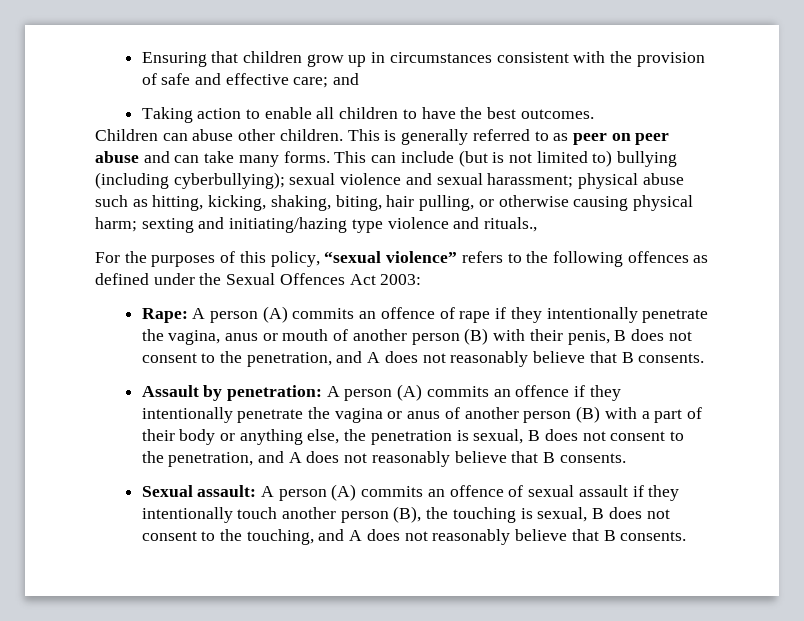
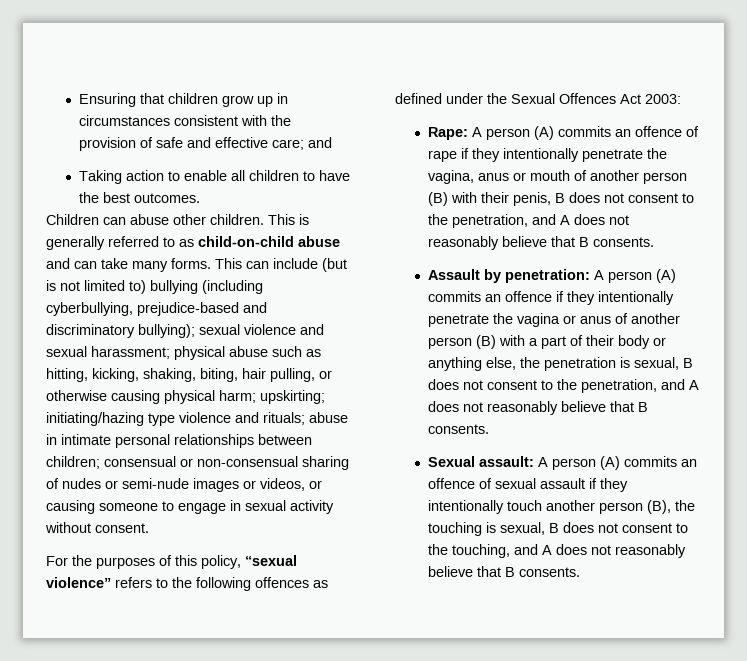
[572,133,670,145] peer on peer -> [198,236,294,247] child-on-child
[173,172,285,189] cyberbullying); -> [46,302,267,316] [46,324,195,338] cyberbullying, prejudice-based and discriminatory bullying);
[141,217,225,233] sexting and -> [260,390,325,404] upskirting;
[484,217,538,232] rituals., -> [263,412,348,425] [46,434,312,448] [46,456,349,470] [46,478,322,492] [46,500,334,514] [45,522,149,533] rituals; abuse in intimate personal relationships between children; consensual or non-consensual sharing of nudes or semi-nude images or videos, or causing someone to engage in sexual activity without consent.

